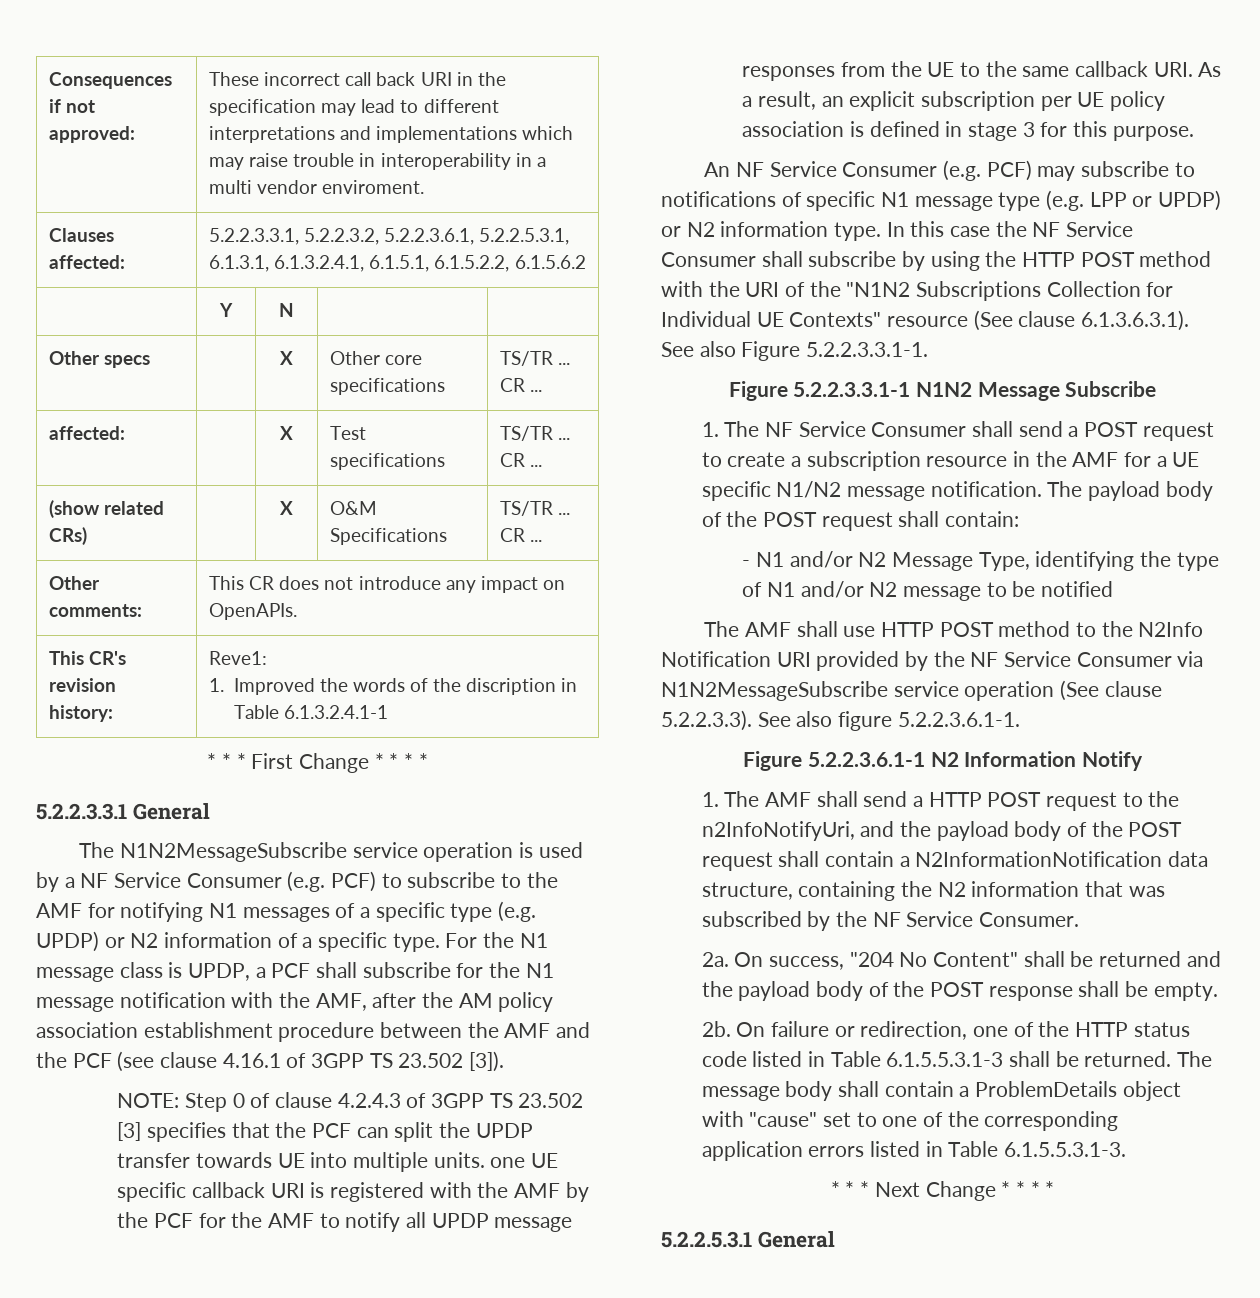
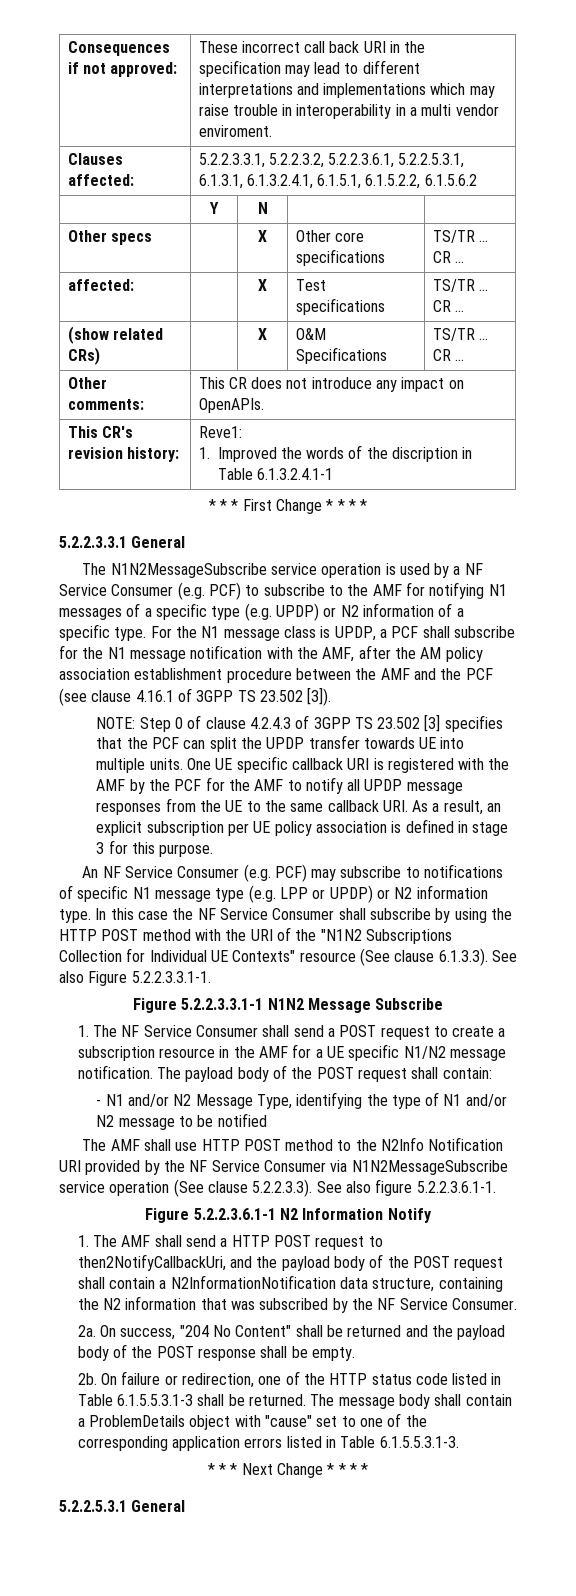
[490,1157,526,1168] one -> [186,758,211,770] One
[1081,310,1190,331] 6.1.3.6.3.1). -> [438,948,488,966] 6.1.3.3).
[1148,791,1180,807] [701,821,855,841] the n2InfoNotifyUri, -> [77,1254,226,1271] then2NotifyCallbackUri,

